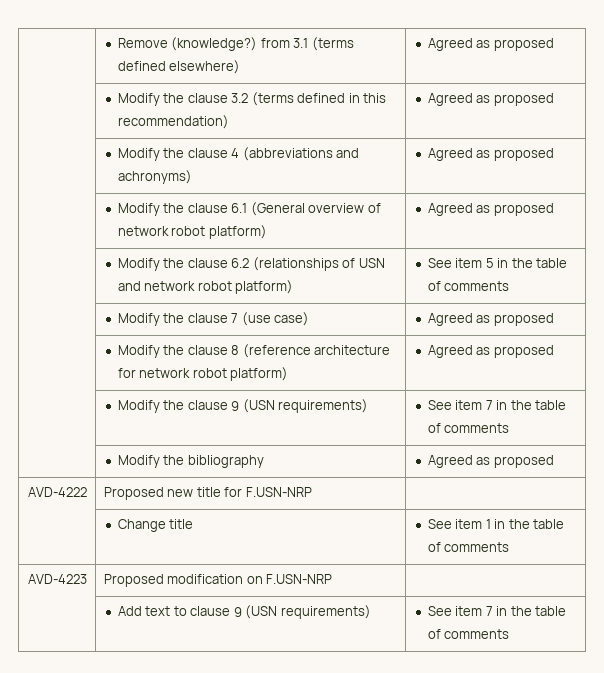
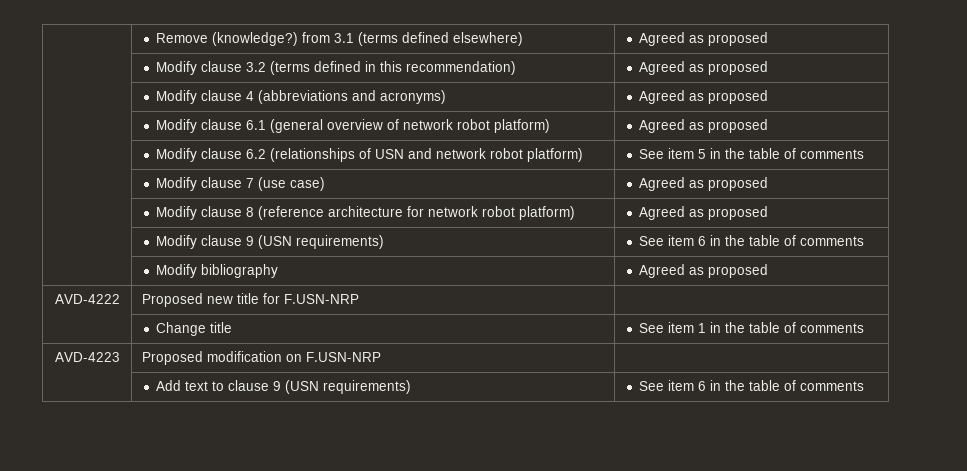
[163,93,185,103] the -> (198, 68) none
[163,148,185,158] the -> (198, 97) none
[117,170,192,184] [427,148,554,161] [117,203,185,216] achronyms) | Agreed as proposed // | Modify the -> [380,90,447,104] [639,90,769,104] [156,119,198,133] acronyms) | Agreed as proposed // | Modify
[250,202,305,216] (General -> [270,119,324,133] (general
[163,258,185,268] the -> (198, 155) none
[163,313,185,323] the -> (198, 184) none
[163,345,185,355] the -> (198, 213) none
[163,399,369,413] [427,400,567,410] [427,423,510,433] [117,455,185,468] the clause 9 (USN requirements) | See item 7 in the table of comments // | Modify the -> [201,235,385,249] [639,235,865,246] [156,264,198,278] clause 9 (USN requirements) | See item 6 in the table of comments // | Modify
[485,606,493,616] 7 -> [698,381,707,391] 6

